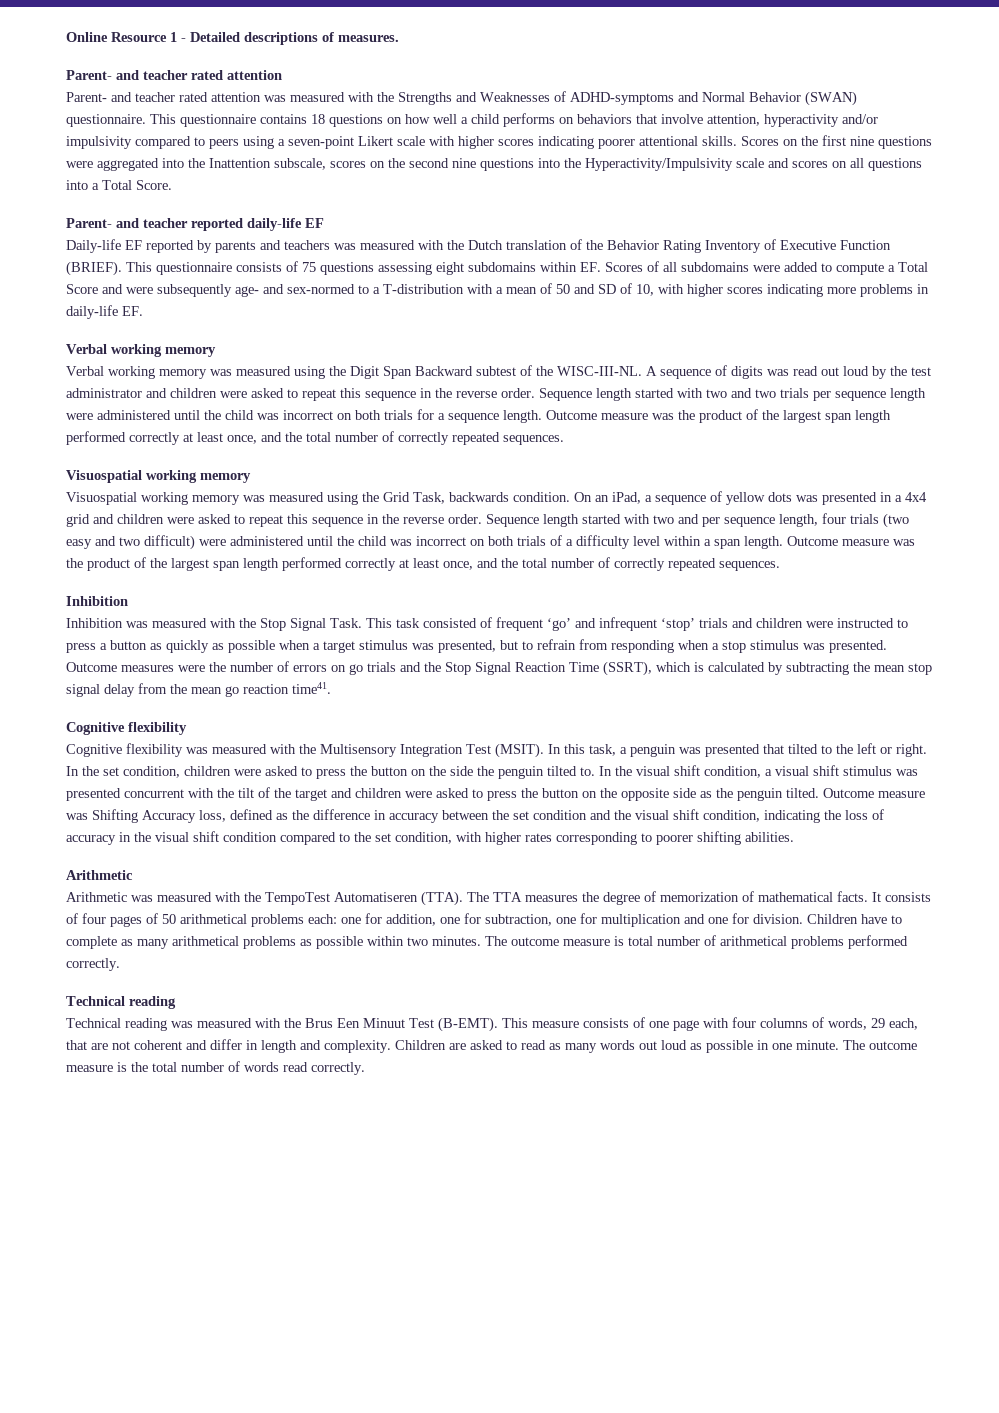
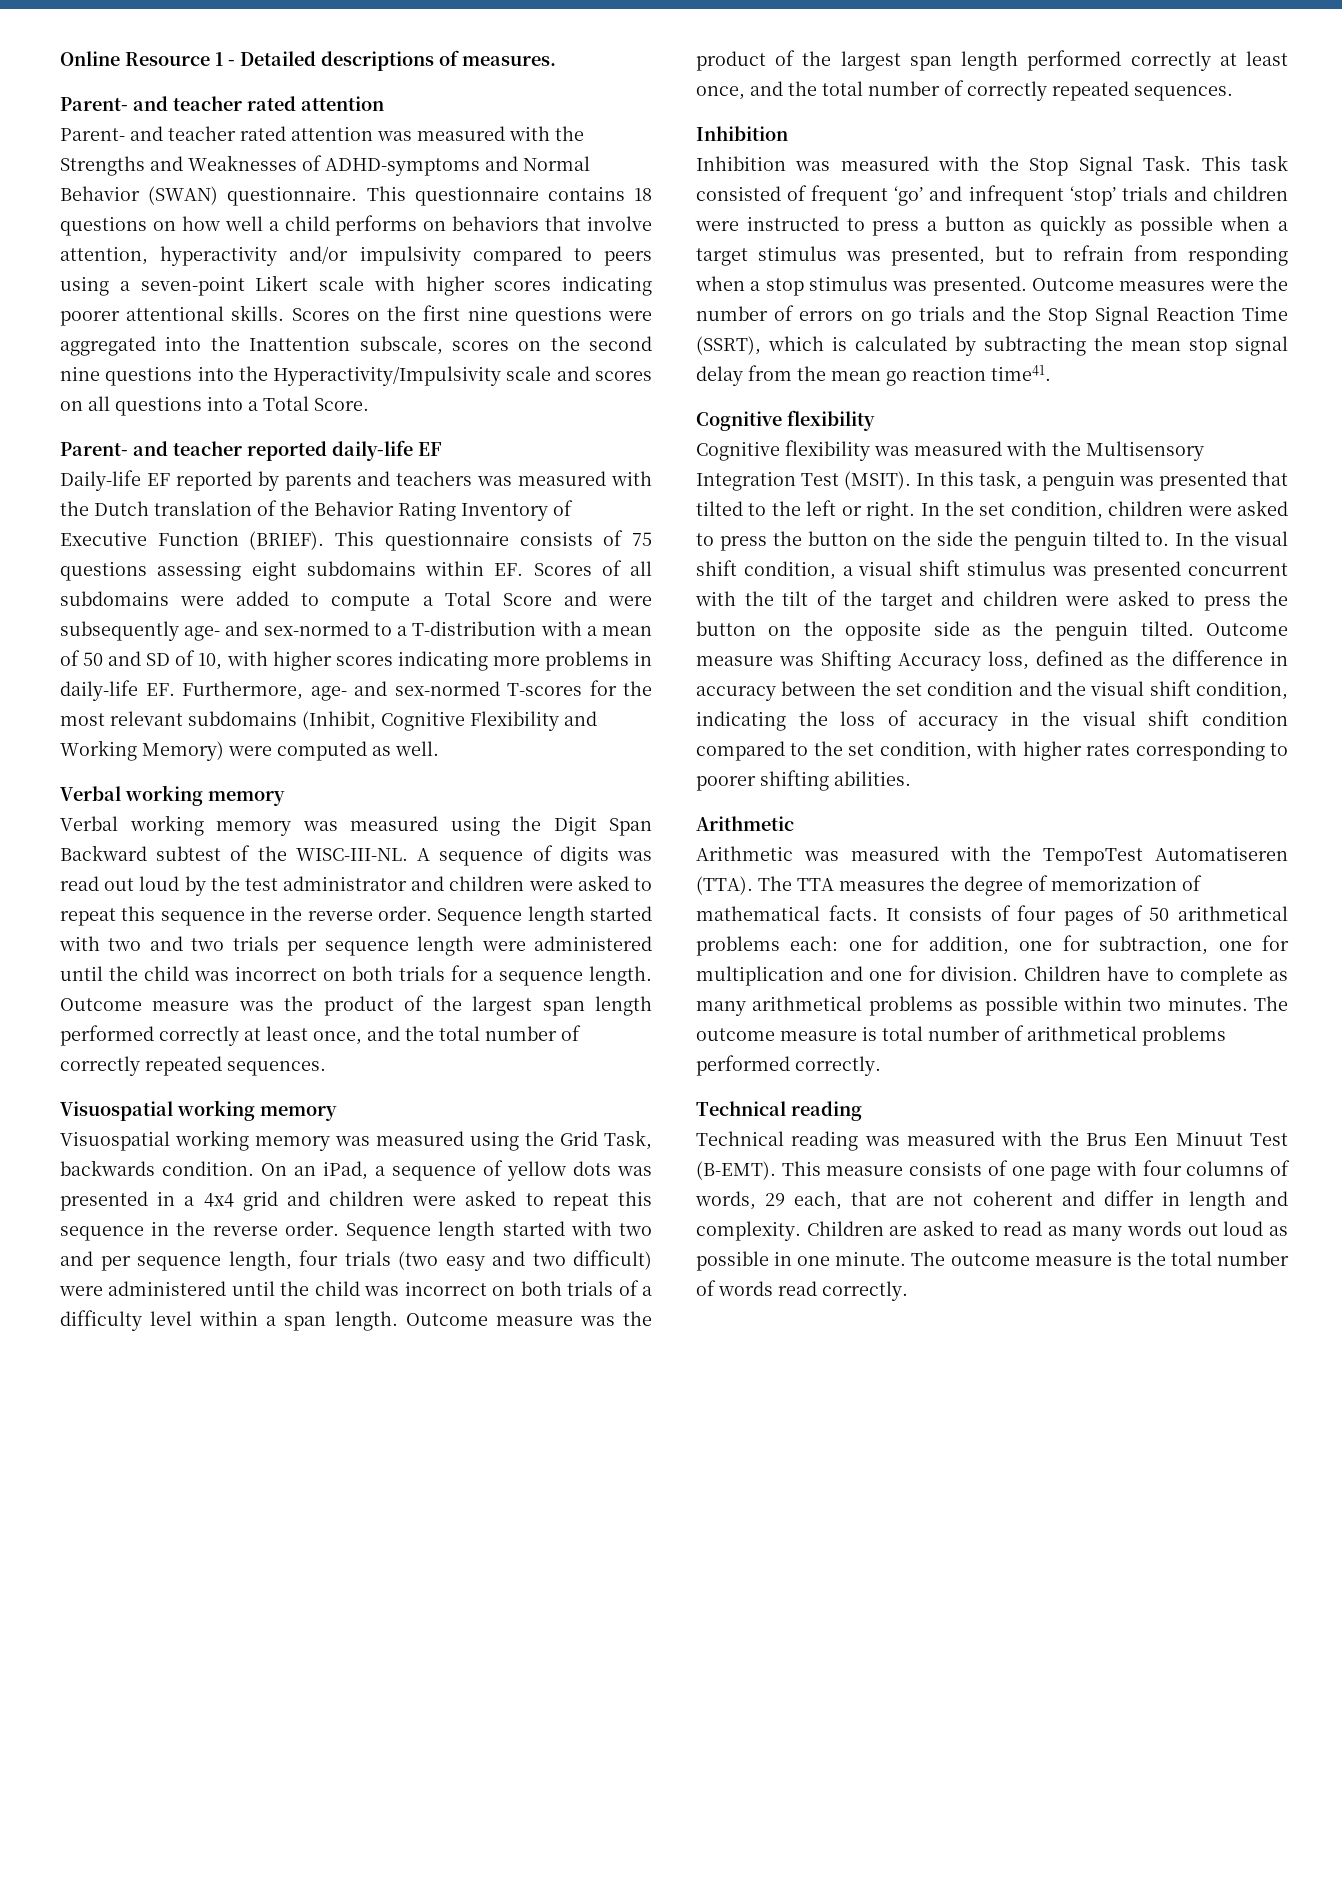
(143, 311) none -> [182,680,652,701] [60,711,597,731] [60,740,439,761] Furthermore, age- and sex-normed T-scores for the most relevant subdomains (Inhibit, Cognitive Flexibility and Working Memory) were computed as well.

